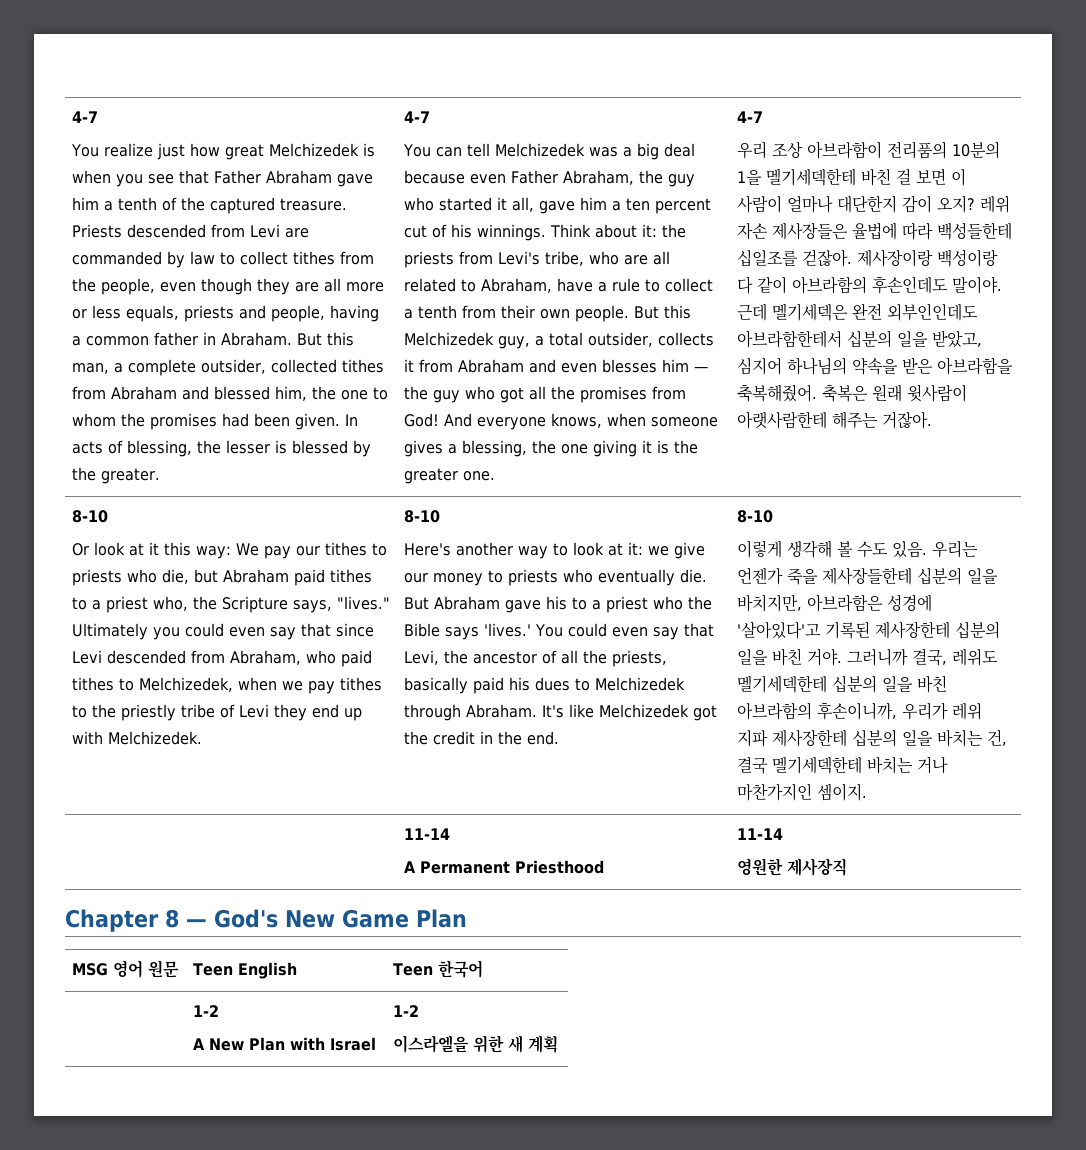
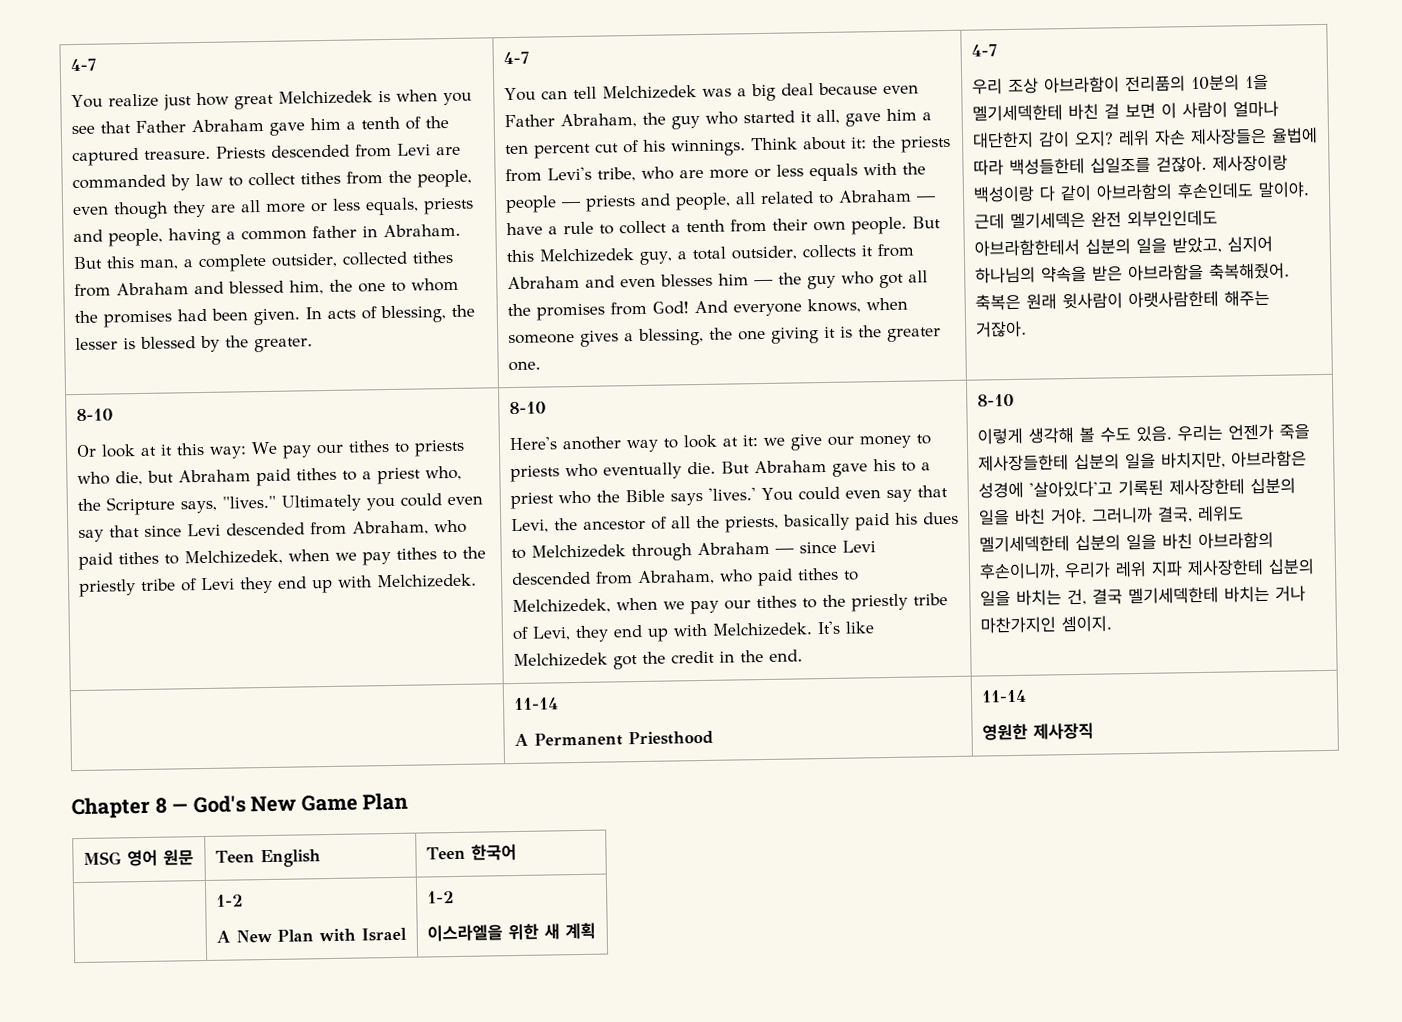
(648, 260) none -> [708,162,926,182] [504,192,731,214] more or less equals with the people — priests and people,
[480,278,552,293] Abraham, -> [837,189,936,203] Abraham —
[465,704,537,718] Abraham. -> [696,540,876,556] [510,567,859,587] [511,593,948,615] [511,622,813,643] Abraham — since Levi descended from Abraham, who paid tithes to Melchizedek, when we pay our tithes to the priestly tribe of Levi, they end up with Melchizedek.

